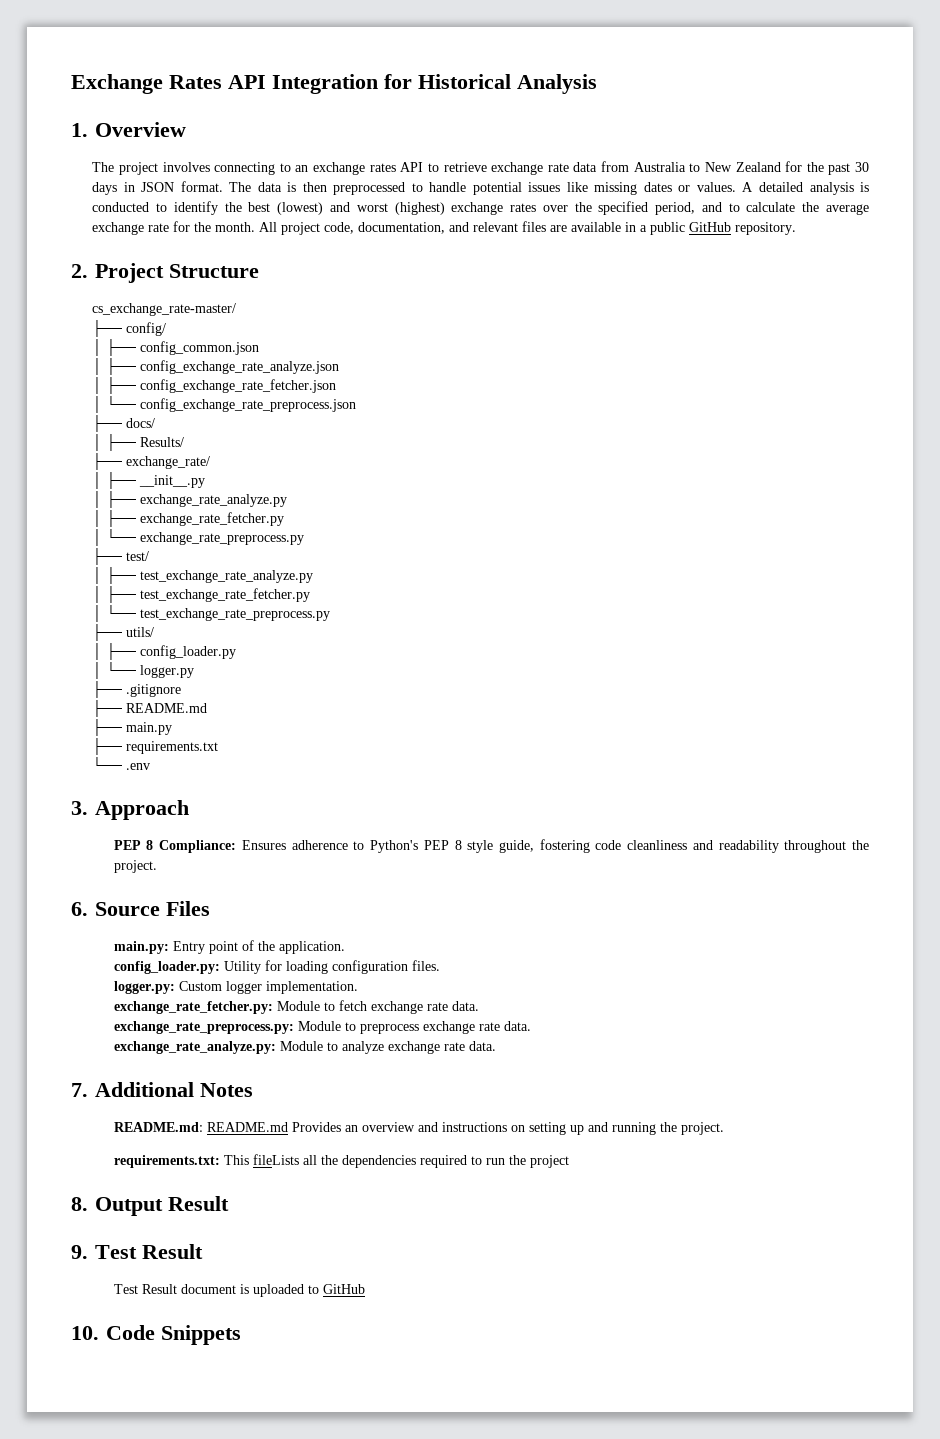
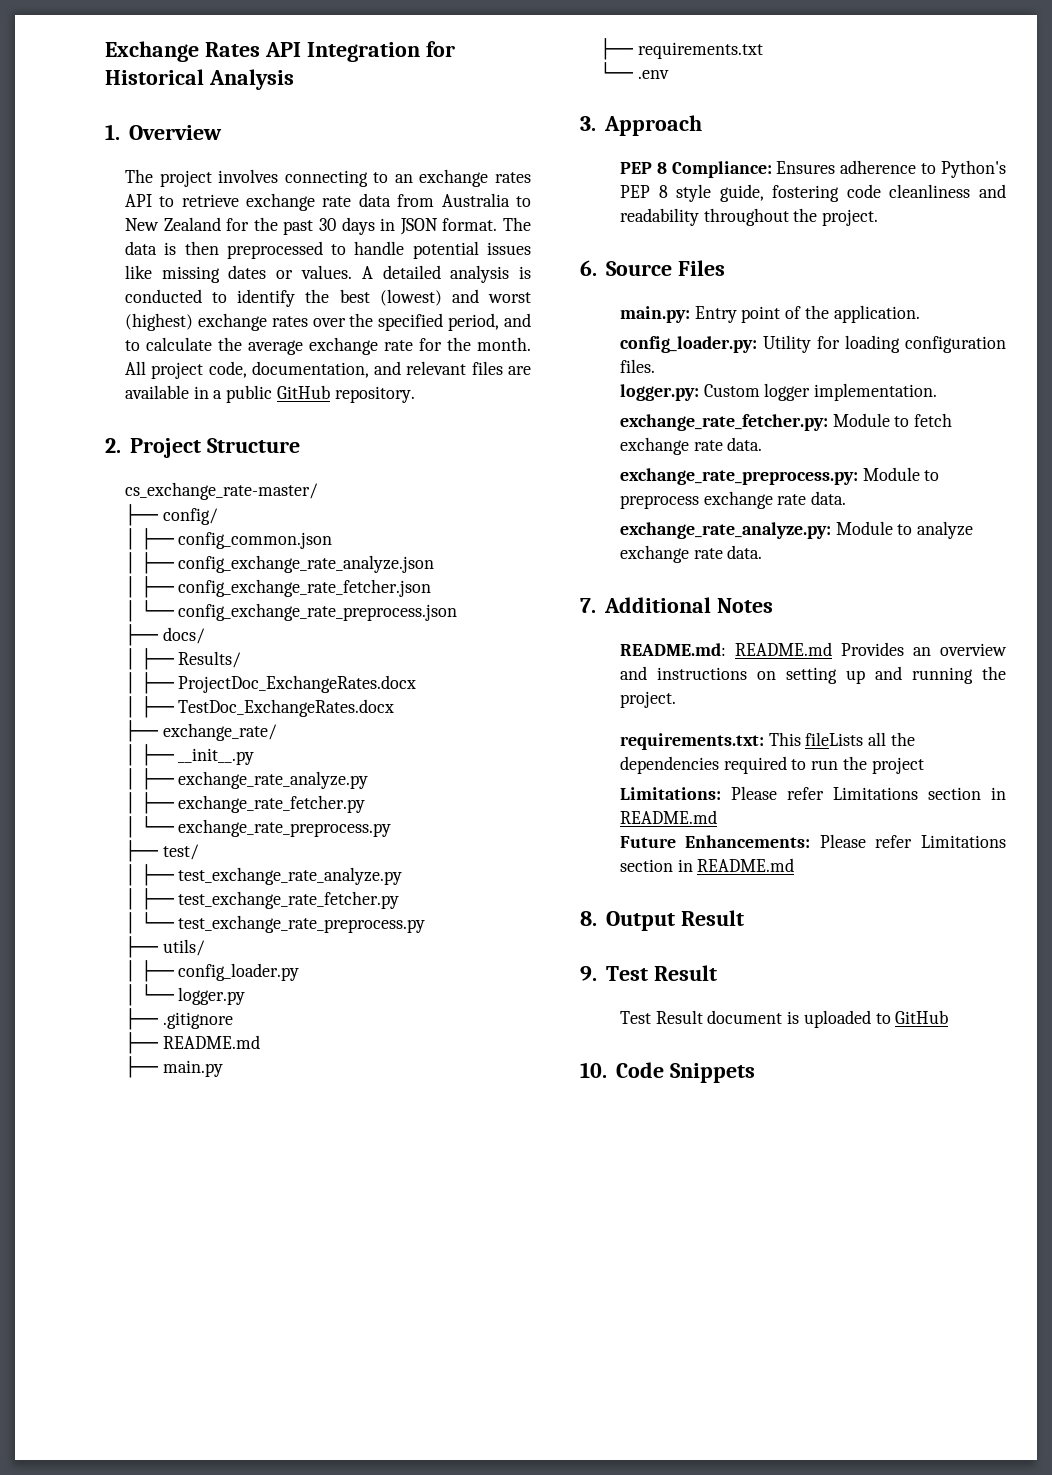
(185, 442) none -> [124,672,417,694] [124,696,395,718] // │ ├── ProjectDoc_ExchangeRates.docx // │ ├── TestDoc_ExchangeRates.docx
(569, 1161) none -> [619,786,1006,800] [619,810,717,824] [619,834,1007,848] [619,858,795,872] // Limitations: Please refer Limitations section in README.md // Future Enhancements: Please refer Limitations section in README.md

